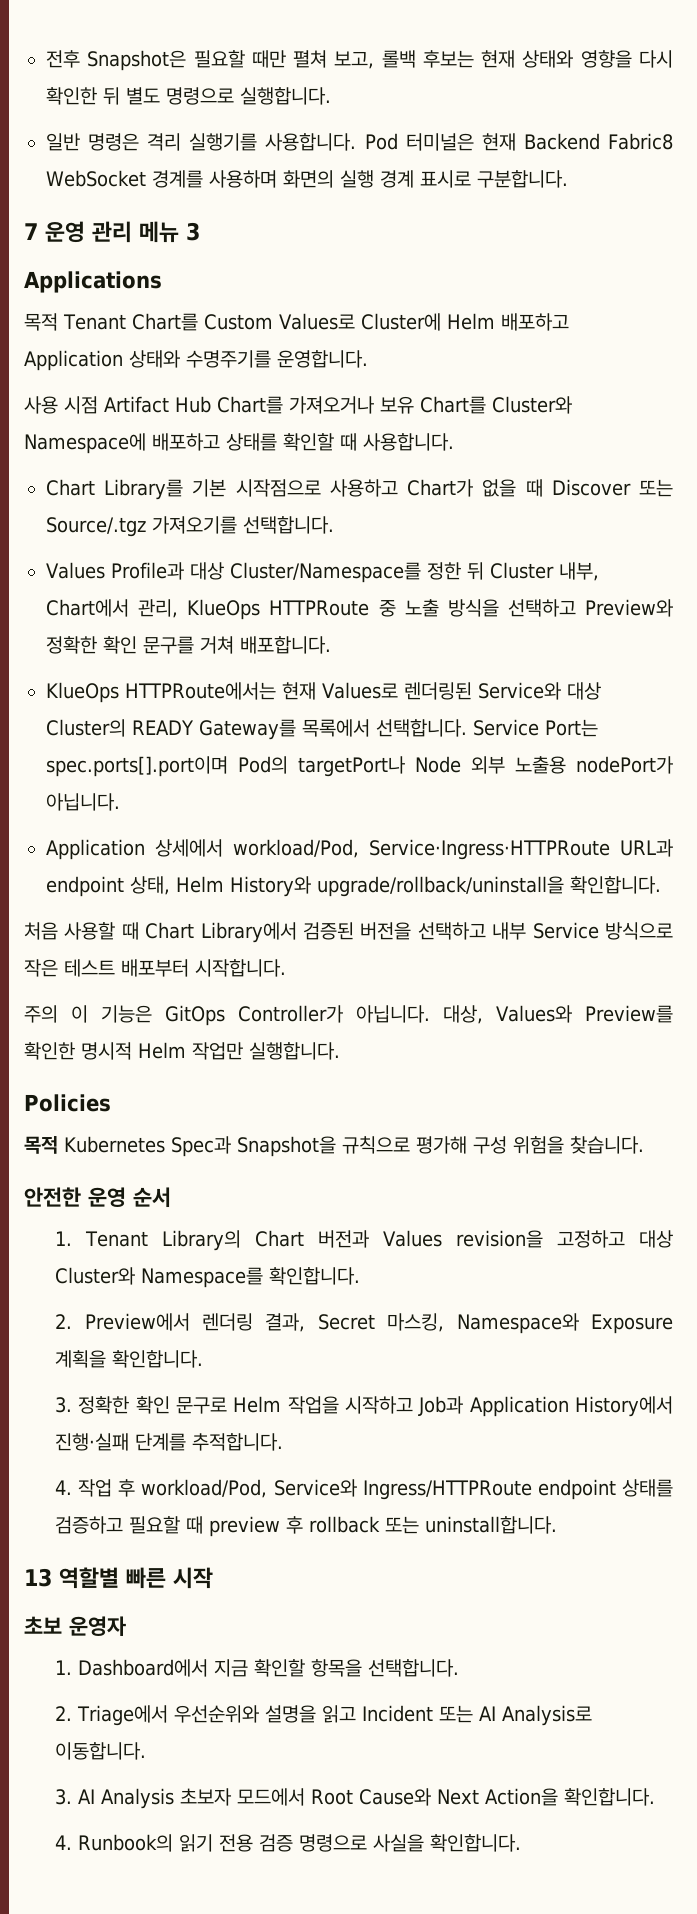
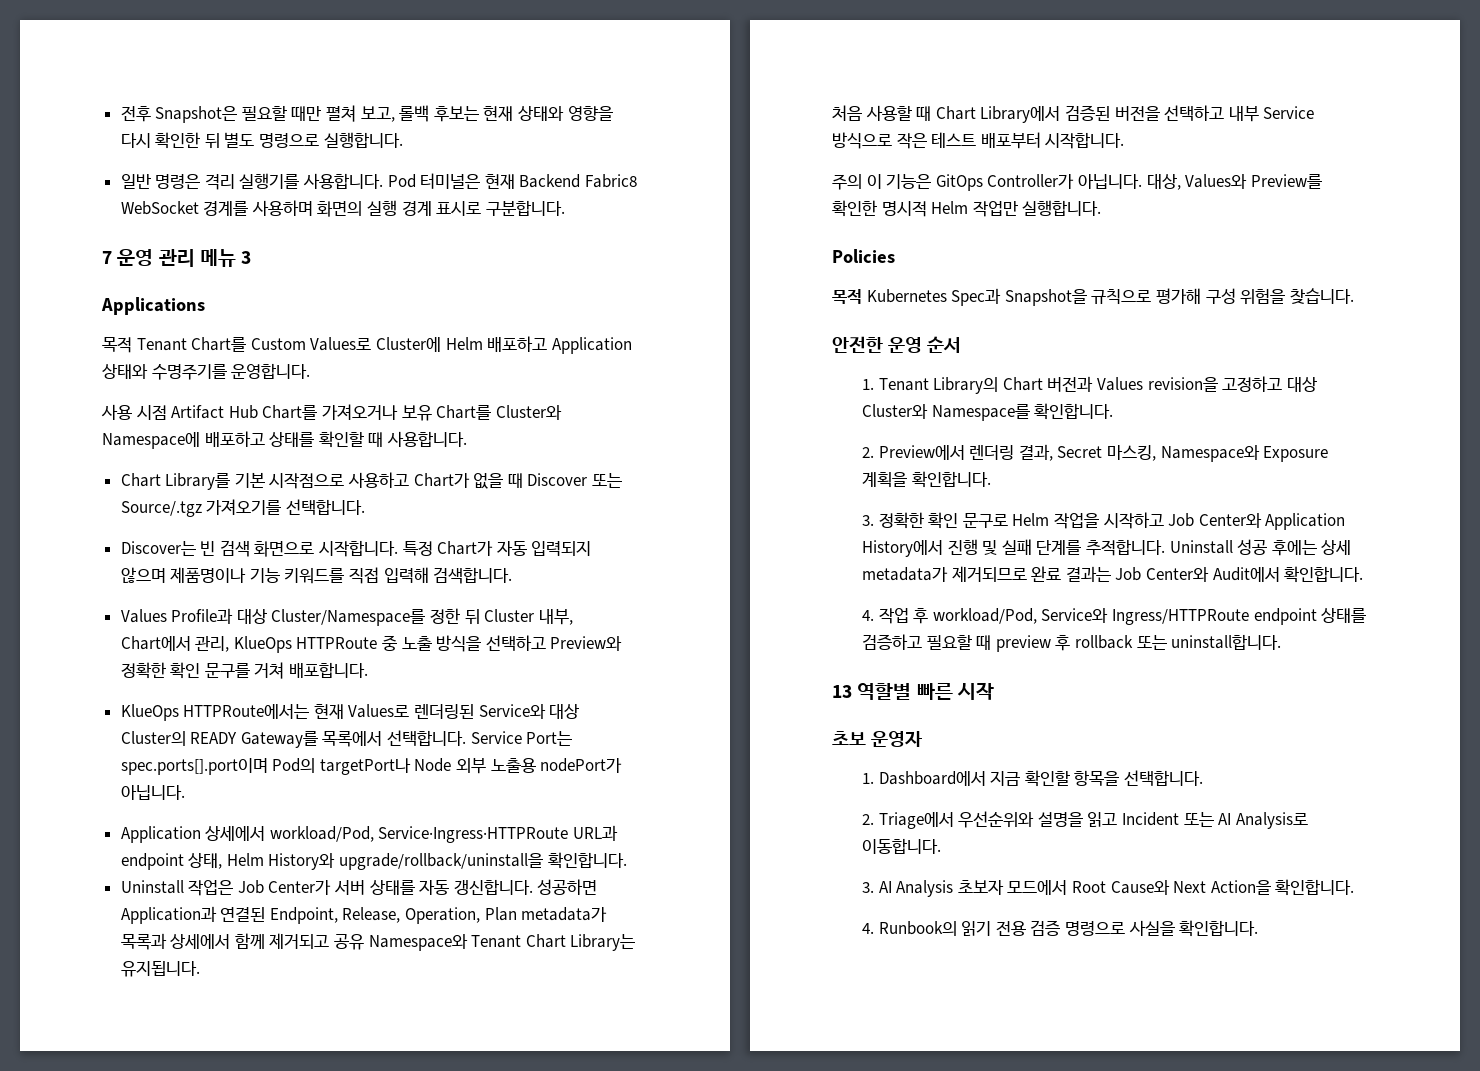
(334, 525) none -> [120,540,592,557] [120,567,513,584] // Discover는 빈 검색 화면으로 시작합니다. 특정 Chart가 자동 입력되지 않으며 제품명이나 기능 키워드를 직접 입력해 검색합니다.
(661, 885) none -> [120,879,598,896] [120,906,608,924] [120,933,636,951] [120,961,200,977] // Uninstall 작업은 Job Center가 서버 상태를 자동 갱신합니다. 성공하면 Application과 연결된 Endpoint, Release, Operation, Plan metadata가 목록과 상세에서 함께 제거되고 공유 Namespace와 Tenant Chart Library는 유지됩니다.
[418,1396,673,1417] [55,1433,284,1451] Job과 Application History에서 진행·실패 단계를 추적합니다. -> [1168,513,1346,530] [862,539,1352,557] [862,566,1364,583] Job Center와 Application History에서 진행 및 실패 단계를 추적합니다. Uninstall 성공 후에는 상세 metadata가 제거되므로 완료 결과는 Job Center와 Audit에서 확인합니다.

